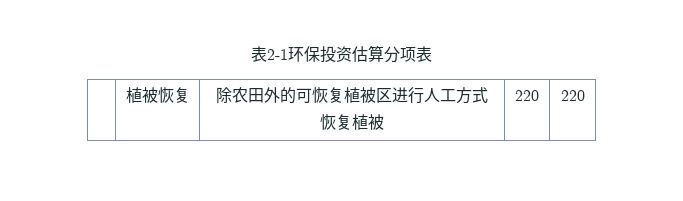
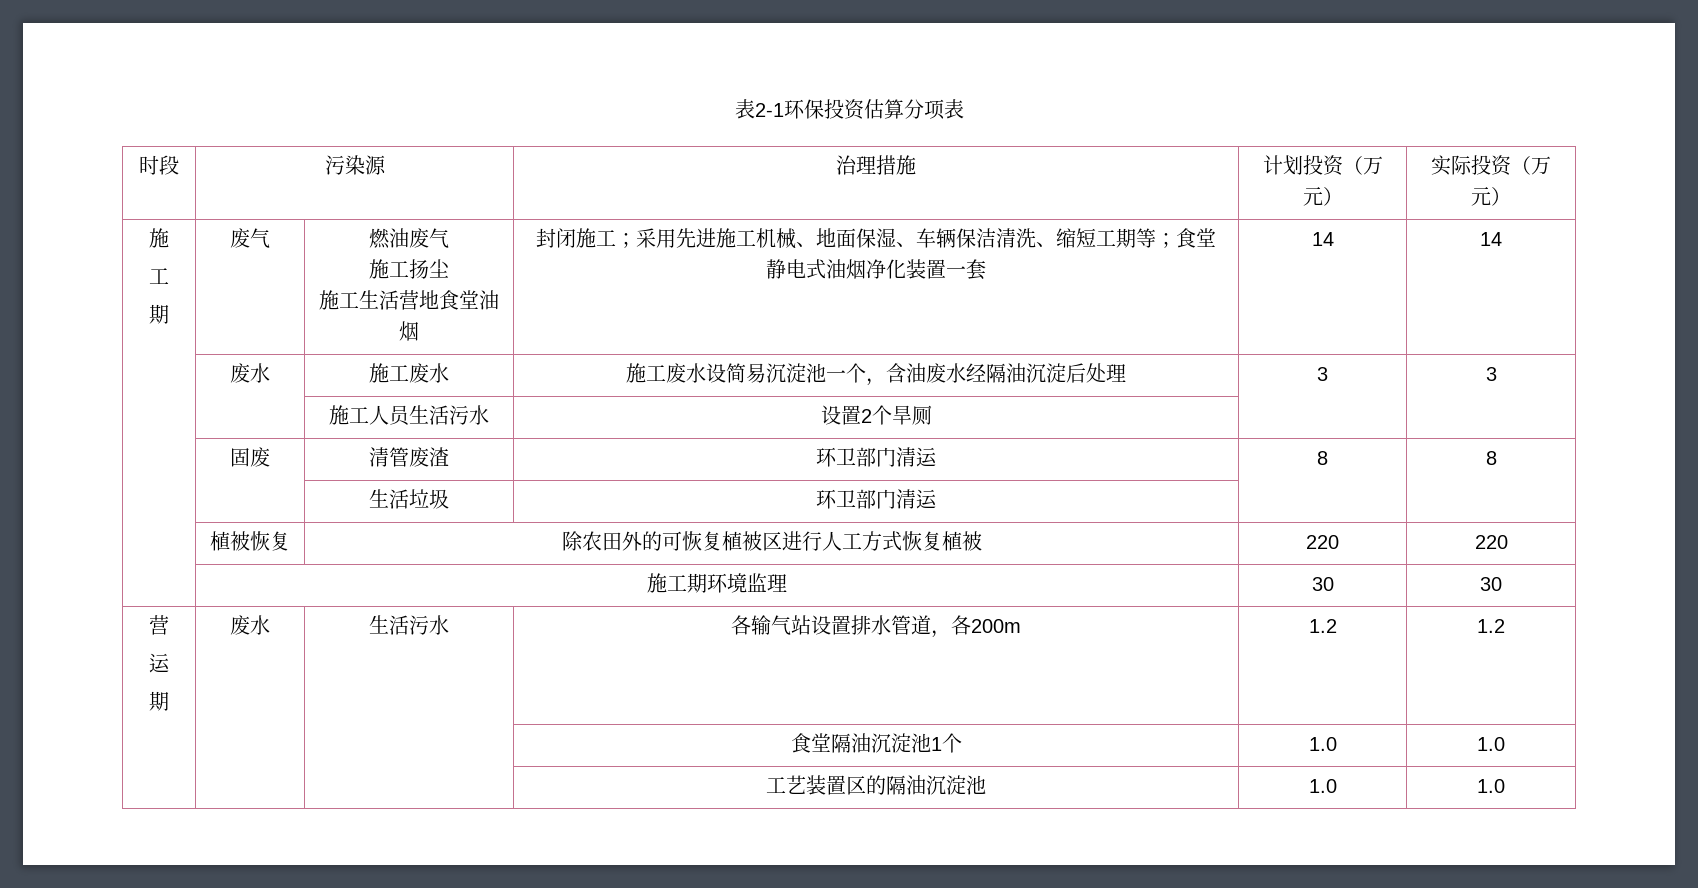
(432, 54) none -> [139,155,179,175] [324,155,386,175] [836,155,917,175] [1262,155,1383,176] [1302,187,1343,206] [1431,155,1551,176] [1471,187,1511,206] [149,228,169,248] [149,268,169,284] [149,304,169,324] [230,228,270,248] [369,228,449,249] [369,259,449,279] [319,290,499,310] [398,321,419,341] [536,228,1216,249] [766,259,987,280] [1311,232,1334,246] [1480,232,1502,246] [230,363,270,383] [369,363,449,383] [626,363,1126,386] [1317,367,1328,381] [1485,367,1497,381] [329,405,489,426] [820,405,932,425] [230,447,270,467] [369,447,449,467] [816,447,938,467] [1317,451,1328,465] [1485,451,1497,465] [369,489,449,509] [816,489,938,509] // 时段 | 污染源 | 治理措施 | 计划投资（万元） | 实际投资（万元） // 施 // 工 // 期 | 废气 | 燃油废气 // 施工扬尘 // 施工生活营地食堂油烟 | 封闭施工；采用先进施工机械、地面保湿、车辆保洁清洗、缩短工期等；食堂静电式油烟净化装置一套 | 14 | 14 // | 废水 | 施工废水 | 施工废水设简易沉淀池一个，含油废水经隔油沉淀后处理 | 3 | 3 // | | 施工人员生活污水 | 设置2个旱厕 | | // | 固废 | 清管废渣 | 环卫部门清运 | 8 | 8 // | | 生活垃圾 | 环卫部门清运 | |
(585, 95) none -> [647,573,788,593] [1311,577,1334,591] [1480,577,1502,591] [149,615,169,635] [149,653,170,673] [149,691,169,711] [230,615,270,635] [369,615,449,635] [731,615,1022,638] [1308,619,1337,633] [1477,619,1505,633] [790,733,962,753] [1308,737,1337,751] [1477,737,1505,751] [766,775,987,795] [1308,779,1337,793] [1477,779,1505,793] // | 施工期环境监理 | 30 | 30 // 营 // 运 // 期 | 废水 | 生活污水 | 各输气站设置排水管道，各200m | 1.2 | 1.2 // | | | 食堂隔油沉淀池1个 | 1.0 | 1.0 // | | | 工艺装置区的隔油沉淀池 | 1.0 | 1.0

